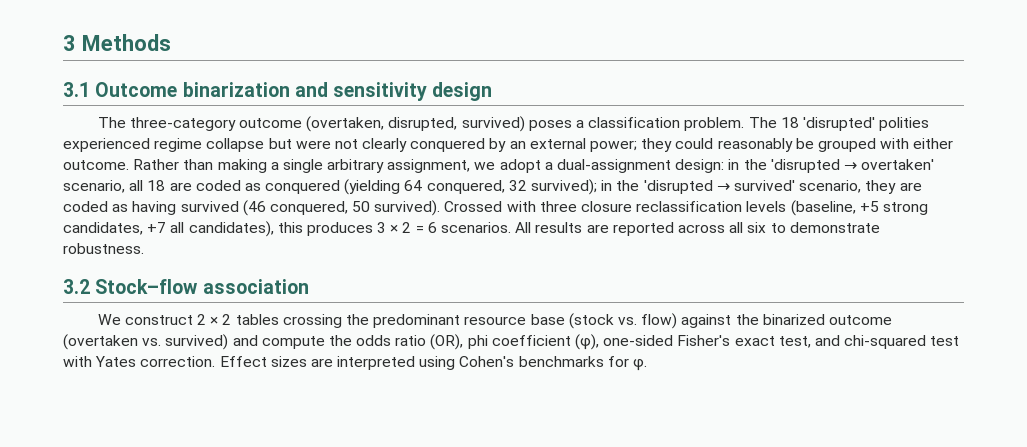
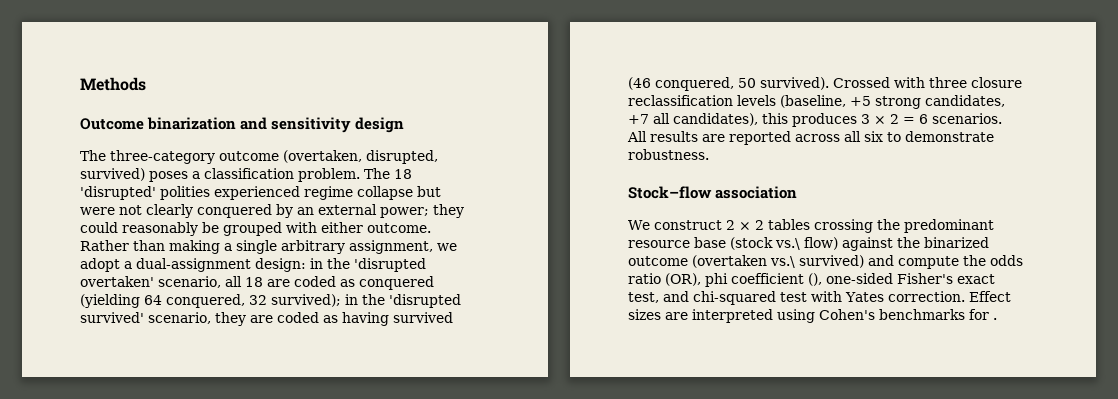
[63,35,76,51] 3 -> (80, 84) none
[63,82,90,97] 3.1 -> (146, 84) none
[843,162,857,170] → -> (426, 265) none
[716,183,730,191] → -> (461, 301) none
[63,279,90,294] 3.2 -> (709, 154) none
[617,317,637,325] vs. -> [775,238,800,250] vs.\
[142,338,162,346] vs. -> [770,256,795,268] vs.\
[575,334,600,350] (φ), -> [808,273,822,286] (),
[633,359,648,371] φ. -> [993,318,997,320] .

